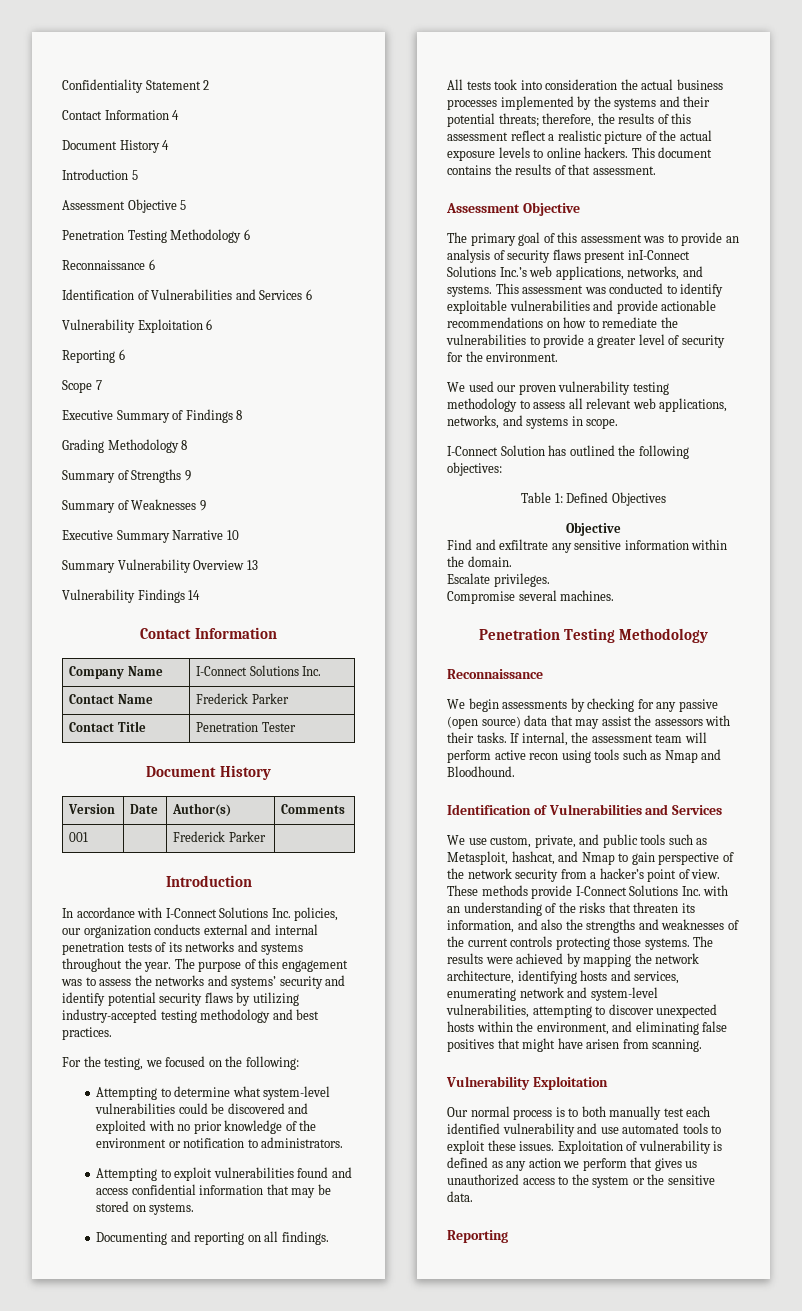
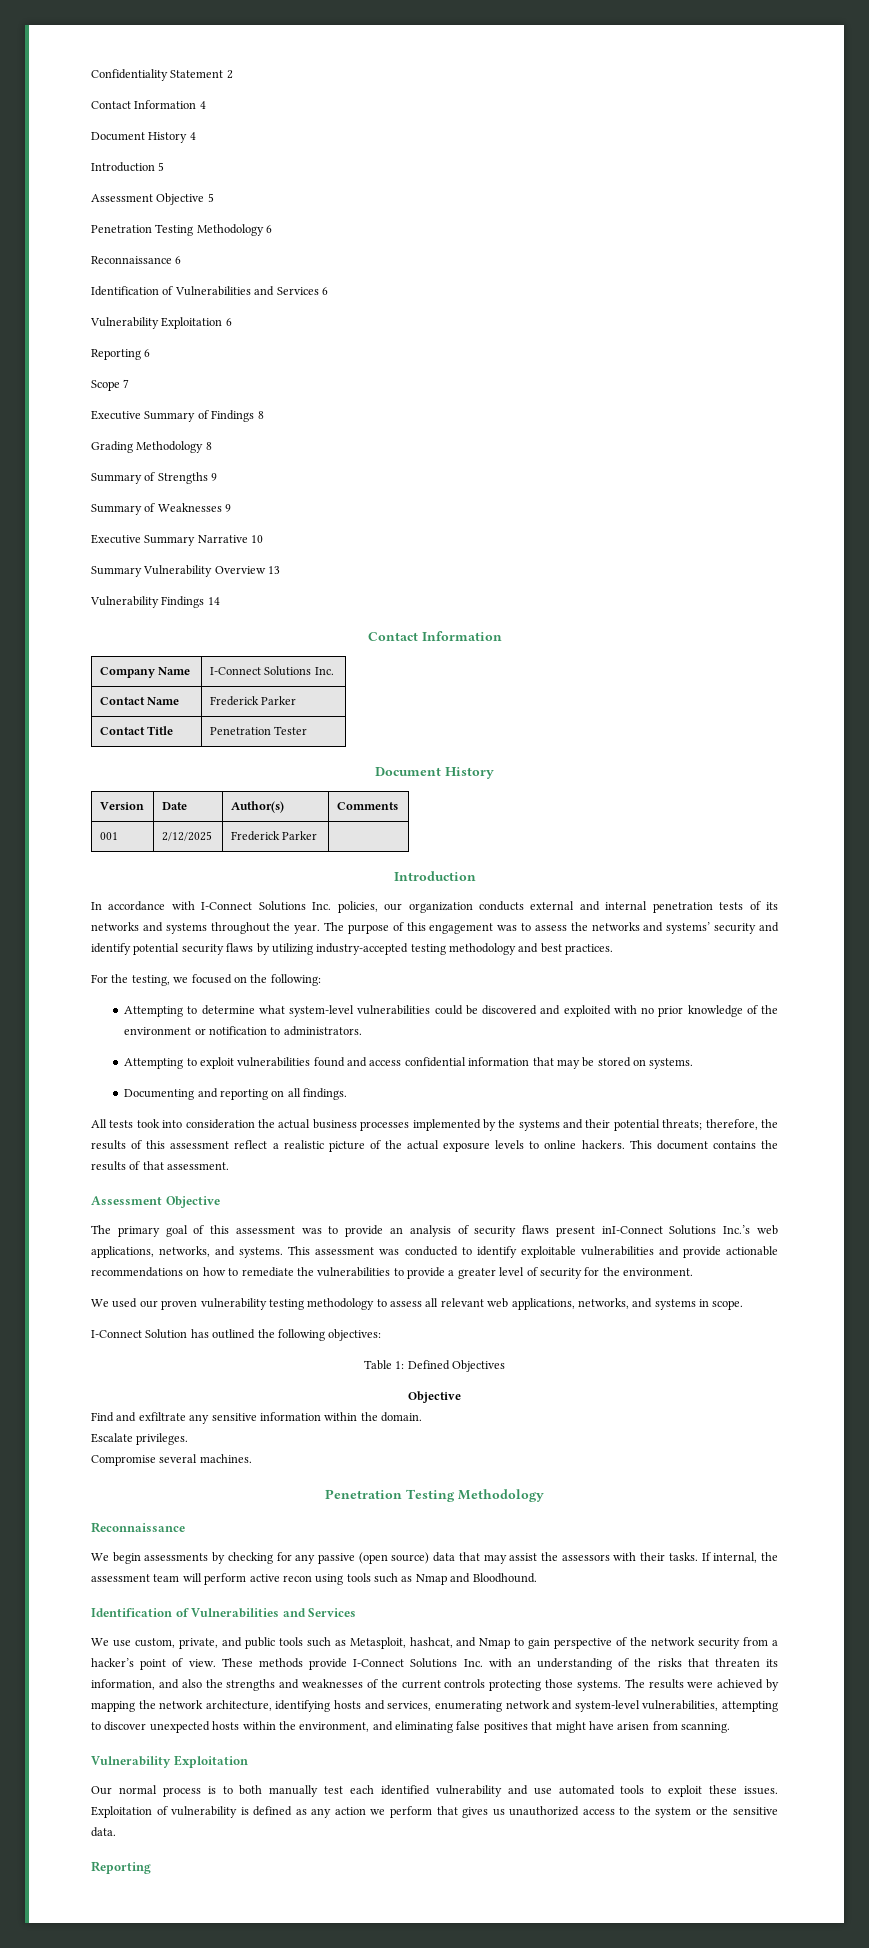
(89, 837) none -> [161,831,212,841] 2/12/2025

